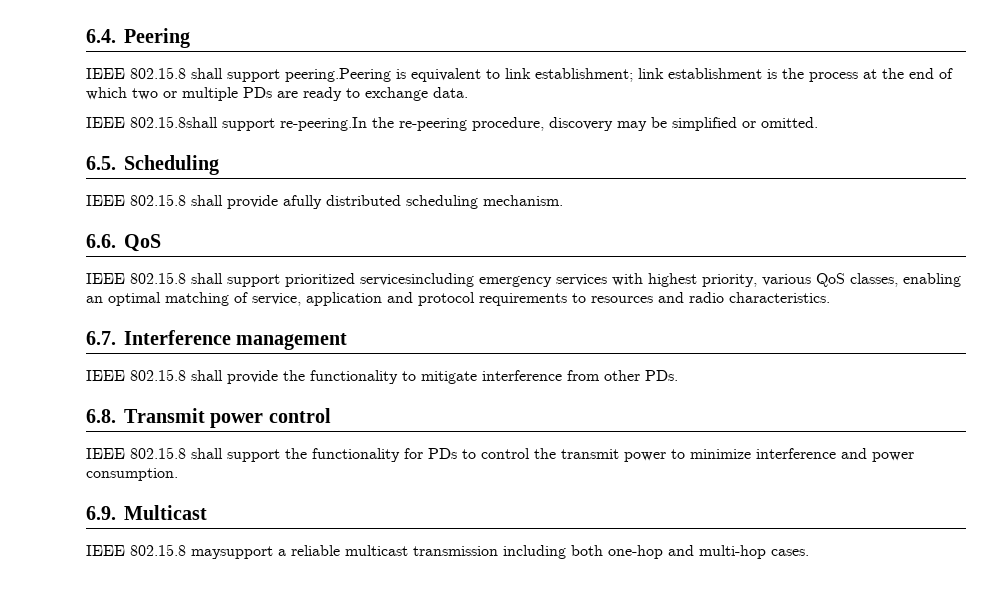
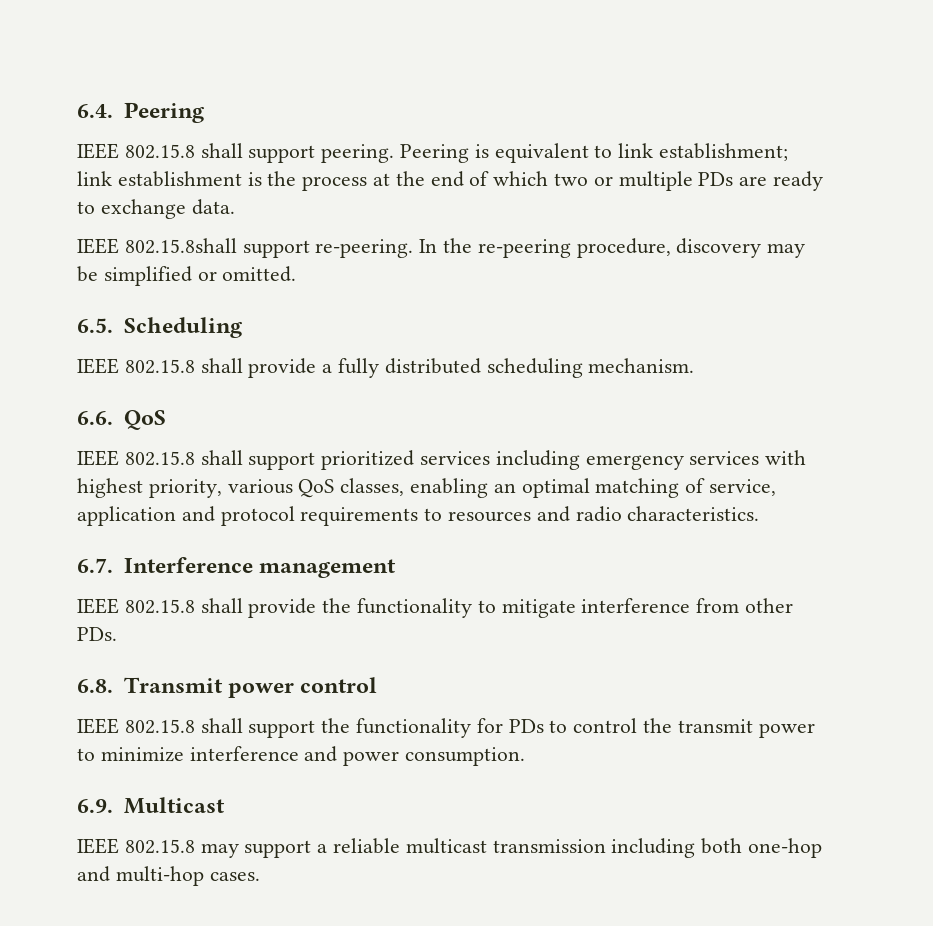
[285,68,391,82] peering.Peering -> [321,144,470,163] peering. Peering
[280,117,367,131] re-peering.In -> [315,239,438,258] re-peering. In
[283,195,322,209] afully -> [322,358,380,378] a fully
[360,273,474,287] servicesincluding -> [420,450,580,470] services including
[191,546,273,559] maysupport -> [200,840,312,858] may support

